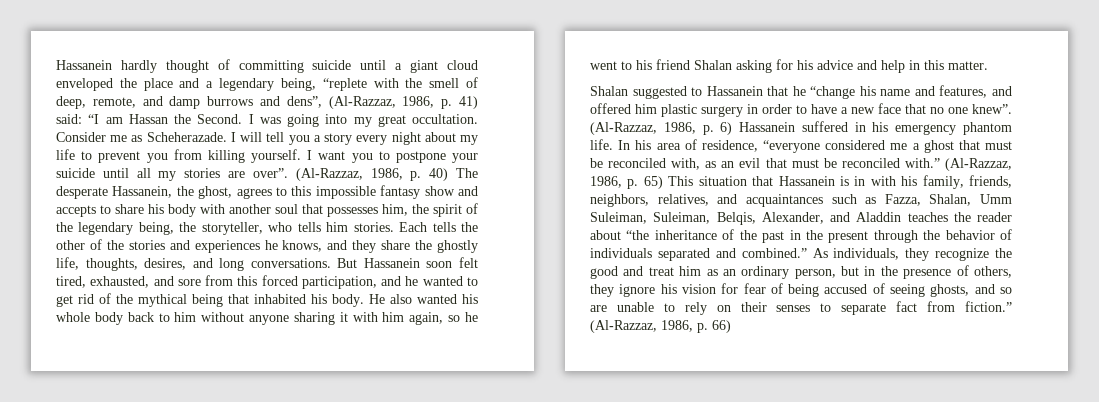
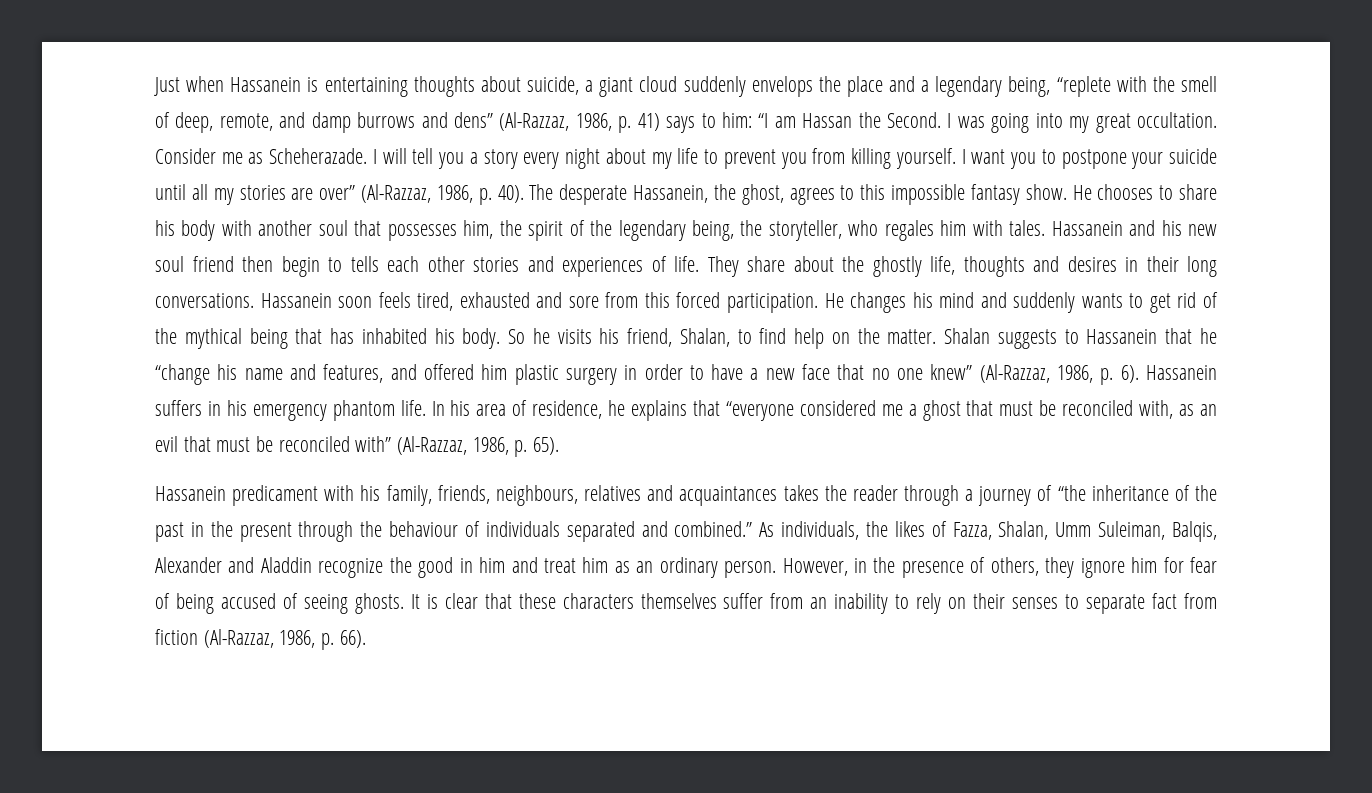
[56,59,387,73] Hassanein hardly thought of committing suicide until -> [154,76,579,97] Just when Hassanein is entertaining thoughts about suicide,
[56,78,113,91] enveloped -> [683,76,813,97] suddenly envelops
[286,96,322,108] dens”, -> [453,112,493,128] dens”
[56,114,82,124] said: -> [666,112,752,133] says to him:
[252,168,449,181] over”. (Al-Razzaz, 1986, p. 40) -> [319,184,524,205] over” (Al-Razzaz, 1986, p. 40).
[424,186,478,196] [56,205,96,217] show and accepts -> [1025,184,1154,200] show. He chooses
[297,222,478,232] [56,239,479,253] [56,257,213,271] tells him stories. Each tells the other of the stories and experiences he knows, and they share the ghostly life, thoughts, desires, and -> [884,220,1218,241] [155,256,1179,277] regales him with tales. Hassanein and his new soul friend then begin to tells each other stories and experiences of life. They share about the ghostly life, thoughts and desires in their
[337,258,358,268] But -> (254, 300) none
[458,257,478,268] [56,276,150,288] felt tired, exhausted, -> [378,292,530,311] feels tired, exhausted
[301,276,463,289] participation, and he wanted -> [727,292,1123,313] participation. He changes his mind and suddenly wants
(249, 299) none -> [330,328,355,344] has
[369,294,478,304] [56,312,479,325] [590,59,988,73] [590,86,687,99] He also wanted his whole body back to him without anyone sharing it with him again, so he went to his friend Shalan asking for his advice and help in this matter. // Shalan suggested -> [508,328,1057,349] So he visits his friend, Shalan, to find help on the matter. Shalan suggests
[972,104,1012,114] [590,121,848,135] knew”. (Al-Razzaz, 1986, p. 6) Hassanein suffered -> [930,364,1218,385] [155,400,202,416] knew” (Al-Razzaz, 1986, p. 6). Hassanein suffers
(758, 146) none -> [608,400,720,421] he explains that
[904,158,1012,171] [590,175,1012,189] [590,194,1012,207] [590,212,1012,225] [590,230,621,240] with.” (Al-Razzaz, 1986, p. 65) This situation that Hassanein is in with his family, friends, neighbors, relatives, and acquaintances such as Fazza, Shalan, Umm Suleiman, Suleiman, Belqis, Alexander, and Aladdin teaches the reader about -> [355,436,560,457] [155,485,1053,506] with” (Al-Razzaz, 1986, p. 65). // Hassanein predicament with his family, friends, neighbours, relatives and acquaintances takes the reader through a journey of
[945,230,995,240] behavior -> [389,521,459,537] behaviour
[905,248,930,261] they -> [866,521,1218,542] [155,557,312,573] the likes of Fazza, Shalan, Umm Suleiman, Balqis, Alexander and Aladdin
(618, 272) none -> [459,557,506,573] in him
[794,266,860,279] person, but -> [724,558,848,578] person. However,
[660,284,716,294] his vision -> [1131,557,1158,573] him
[930,284,1013,297] [590,302,654,312] ghosts, and so are unable -> [354,593,889,614] ghosts. It is clear that these characters themselves suffer from an inability
[965,301,1012,312] [590,320,731,333] fiction.” (Al-Razzaz, 1986, p. 66) -> [155,629,366,650] fiction (Al-Razzaz, 1986, p. 66).

